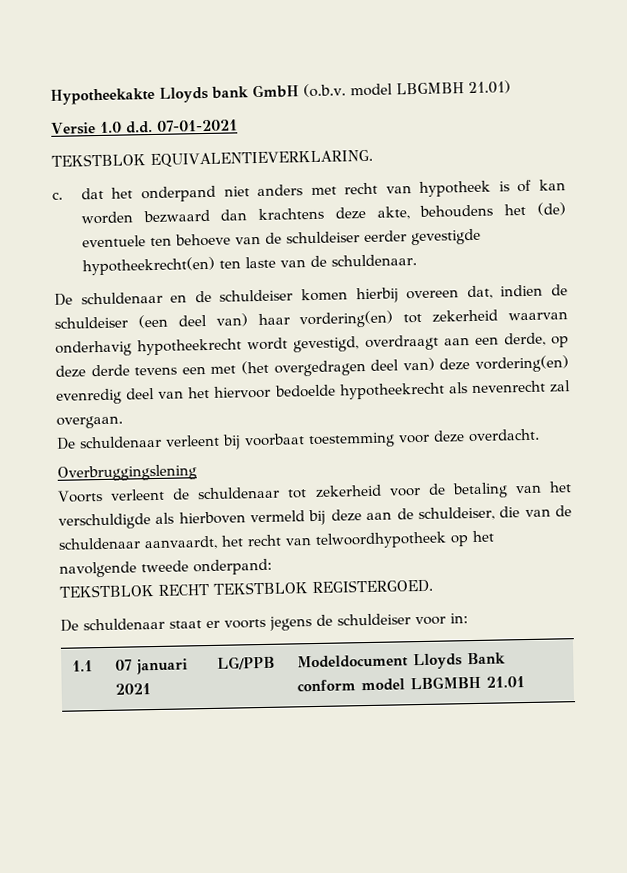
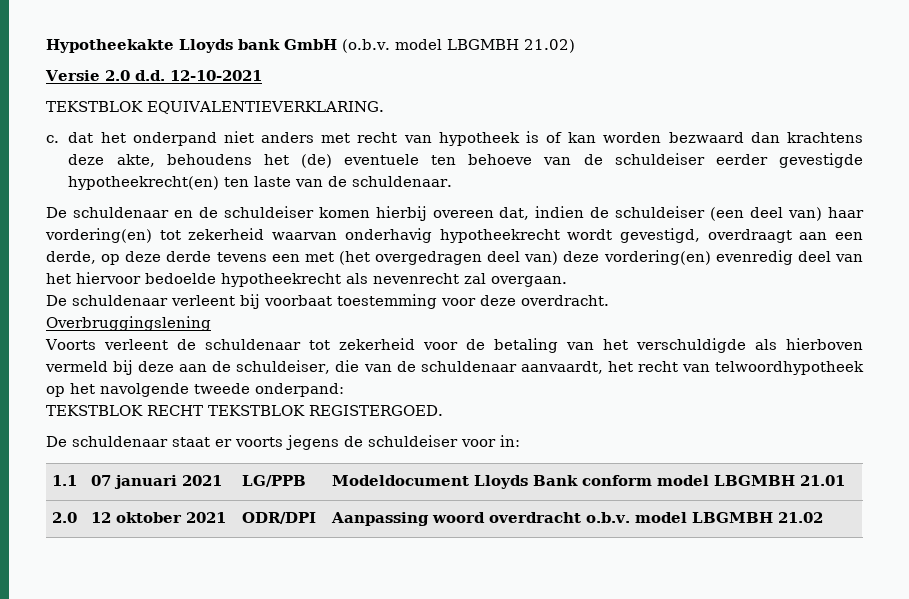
[467,80,511,95] 21.01) -> [523,39,575,53] 21.02)
[99,119,238,134] 1.0 d.d. 07-01-2021 -> [104,70,262,81] 2.0 d.d. 12-10-2021
[468,428,540,443] overdacht. -> [521,295,609,306] overdracht.
(526, 682) none -> [52,512,78,523] [91,512,227,523] [242,512,317,524] [331,512,824,526] // 2.0 | 12 oktober 2021 | ODR/DPI | Aanpassing woord overdracht o.b.v. model LBGMBH 21.02

